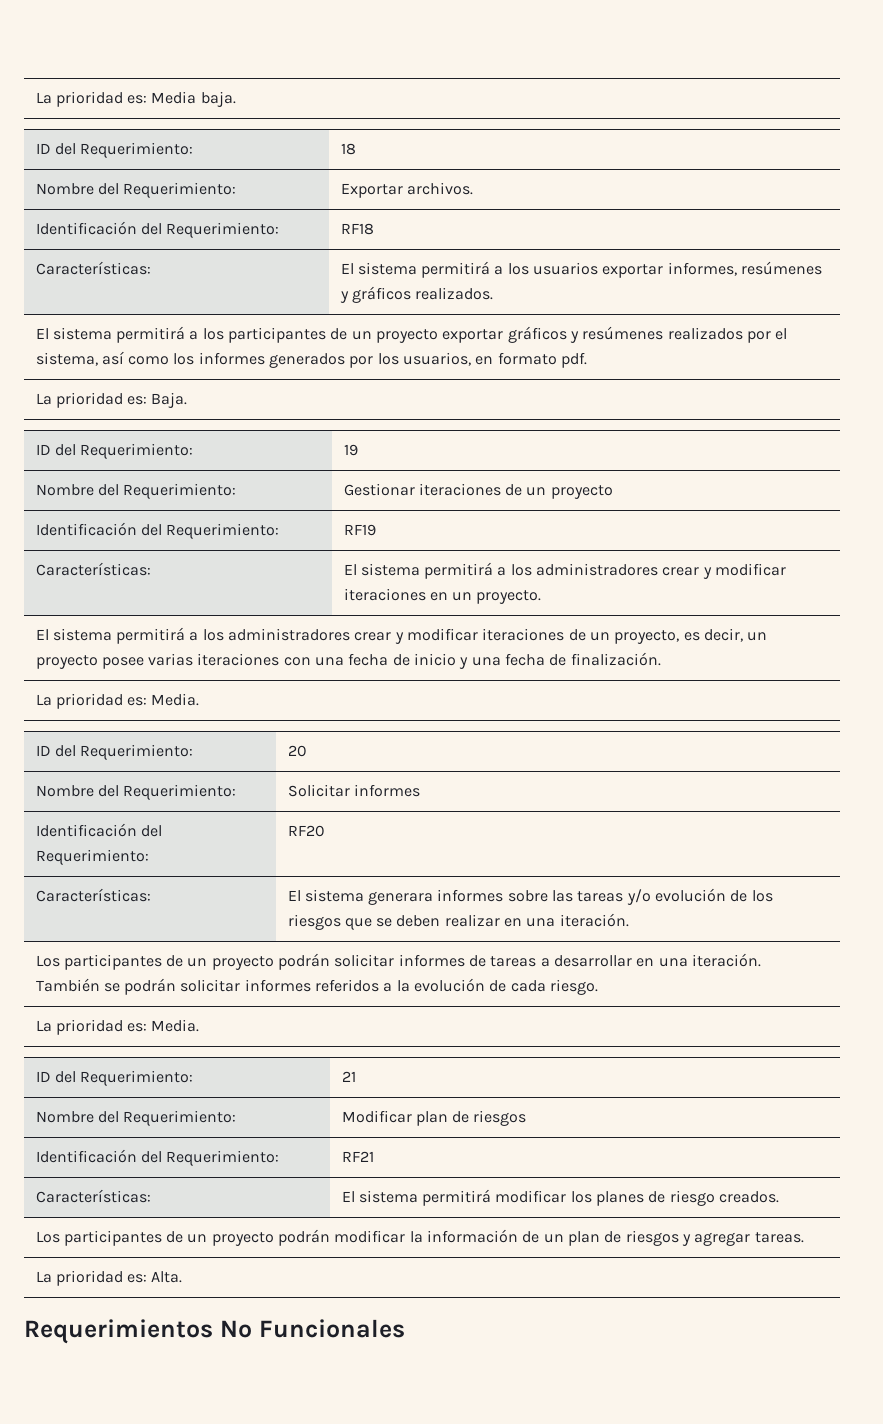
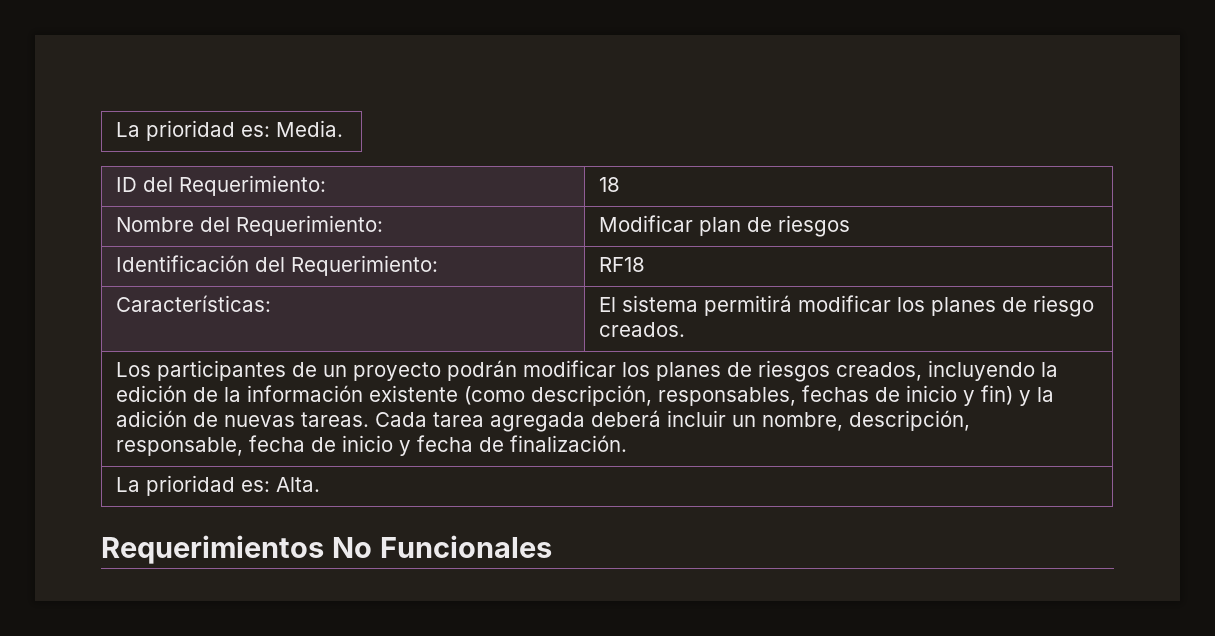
[35,91,236,107] [35,142,194,158] [340,143,356,155] [35,182,237,198] [340,182,473,198] [35,221,280,238] [340,223,374,235] [35,261,151,275] [340,261,823,278] [339,286,494,303] [35,326,788,343] [35,351,588,368] [35,392,188,408] [35,443,194,459] [343,444,358,456] [35,483,237,499] [343,483,613,499] [35,522,280,539] [343,524,376,536] [35,562,151,576] [343,562,787,579] [343,588,542,604] [35,627,768,644] [35,652,661,669] [35,693,200,709] [35,744,194,760] [287,745,307,757] [35,784,237,800] [287,784,420,797] [35,823,162,837] [35,849,149,865] [287,825,325,837] [35,888,151,902] [287,888,773,905] [287,913,629,930] [35,953,762,970] [35,978,599,995] [35,1019,200,1035] [35,1070,194,1086] [341,1071,356,1082] La prioridad es: Media baja. // ID del Requerimiento: | 18 // Nombre del Requerimiento: | Exportar archivos. // Identificación del Requerimiento: | RF18 // Características: | El sistema permitirá a los usuarios exportar informes, resúmenes y gráficos realizados. // El sistema permitirá a los participantes de un proyecto exportar gráficos y resúmenes realizados por el sistema, así como los informes generados por los usuarios, en formato pdf. // La prioridad es: Baja. // ID del Requerimiento: | 19 // Nombre del Requerimiento: | Gestionar iteraciones de un proyecto // Identificación del Requerimiento: | RF19 // Características: | El sistema permitirá a los administradores crear y modificar iteraciones en un proyecto. // El sistema permitirá a los administradores crear y modificar iteraciones de un proyecto, es decir, un proyecto posee varias iteraciones con una fecha de inicio y una fecha de finalización. // La prioridad es: Media. // ID del Requerimiento: | 20 // Nombre del Requerimiento: | Solicitar informes // Identificación del Requerimiento: | RF20 // Características: | El sistema generara informes sobre las tareas y/o evolución de los riesgos que se deben realizar en una iteración. // Los participantes de un proyecto podrán solicitar informes de tareas a desarrollar en una iteración. También se podrán solicitar informes referidos a la evolución de cada riesgo. // La prioridad es: Media. // ID del Requerimiento: | 21 -> [115,120,343,141] [115,175,326,196] [598,177,620,192] La prioridad es: Media. // ID del Requerimiento: | 18
[341,1151,374,1162] RF21 -> [598,257,645,272] RF18
[409,1229,804,1246] la información de un plan de riesgos y agregar tareas. -> [621,360,1058,382] [115,385,1054,406] [115,410,970,432] [115,435,627,456] los planes de riesgos creados, incluyendo la edición de la información existente (como descripción, responsables, fechas de inicio y fin) y la adición de nuevas tareas. Cada tarea agregada deberá incluir un nombre, descripción, responsable, fecha de inicio y fecha de finalización.

